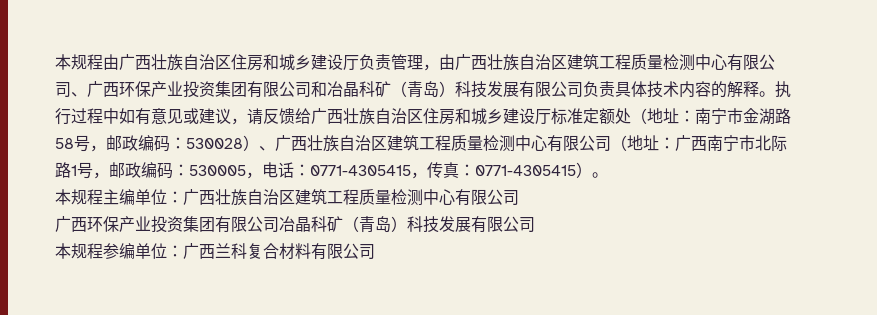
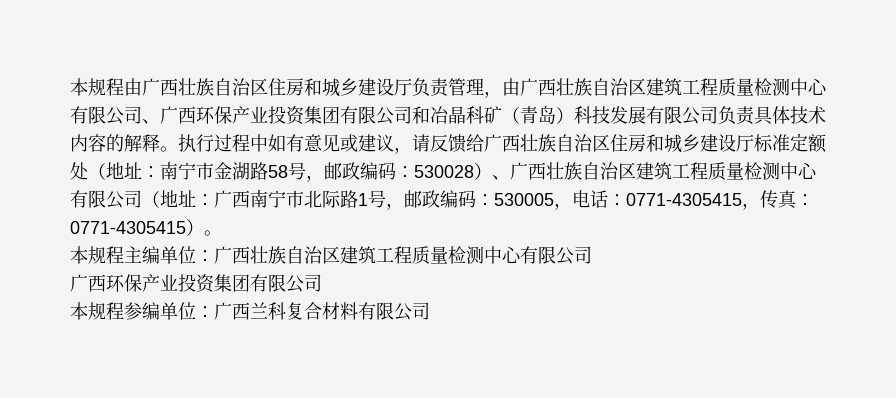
[279,216,535,233] 冶晶科矿（青岛）科技发展有限公司 -> (322, 283) none

